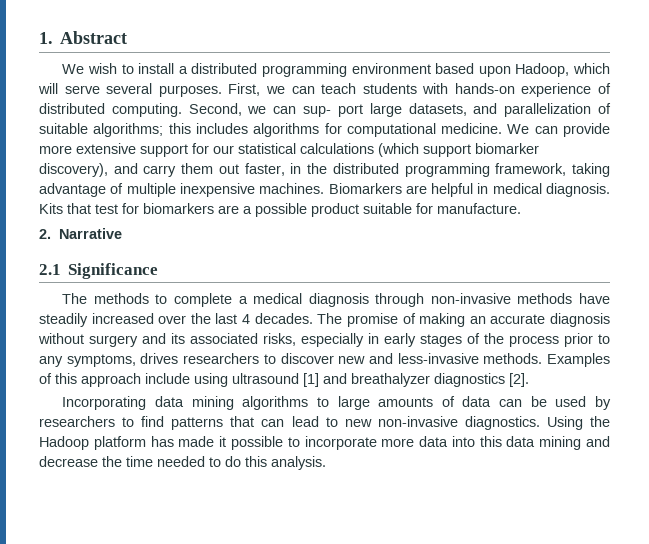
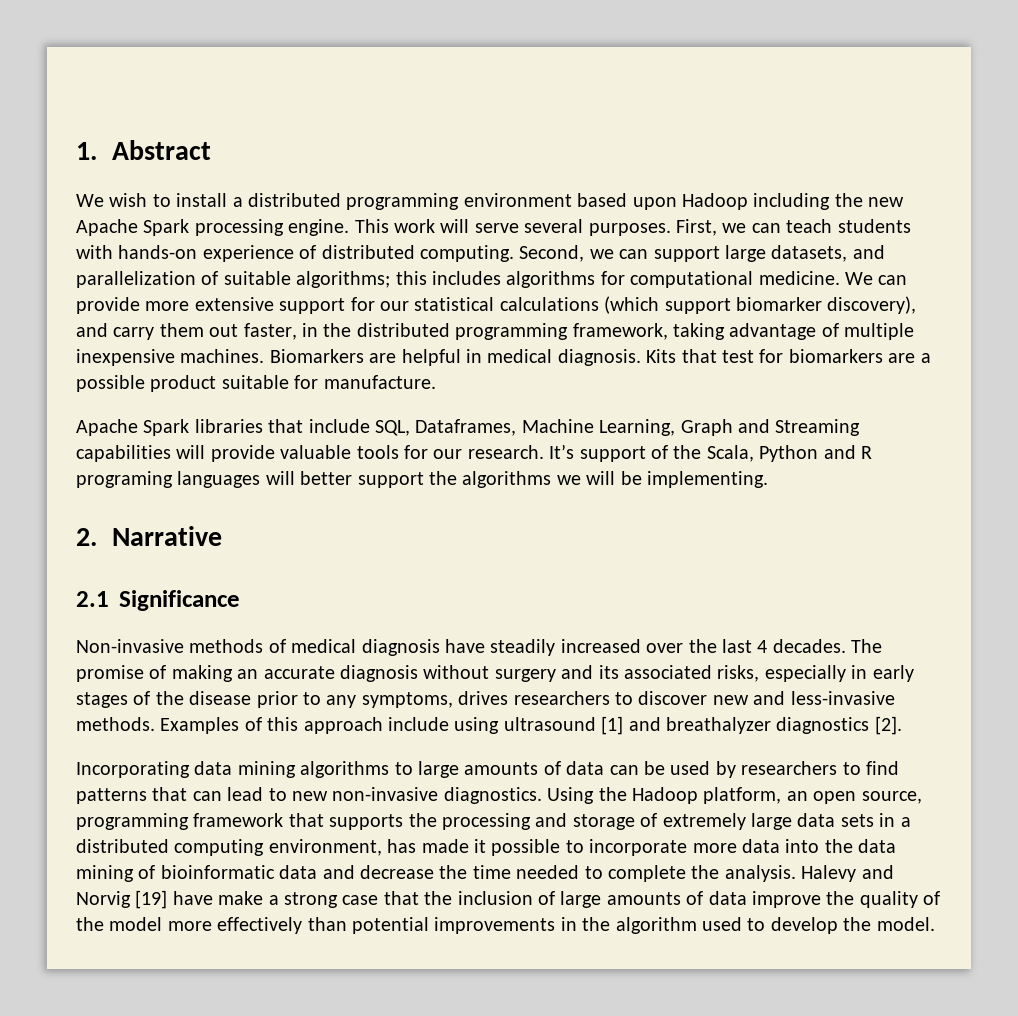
[515,63,611,77] Hadoop, which -> [681,193,905,210] [76,219,435,236] Hadoop including the new Apache Spark processing engine. This work
[303,104,363,117] sup- port -> [653,246,720,262] support
[39,228,122,239] [39,263,159,279] [62,293,573,307] 2. Narrative // 2.1 Significance // The methods to complete a medical diagnosis through non-invasive methods -> [76,419,861,436] [76,444,872,462] [76,471,768,488] [76,526,222,546] [76,590,240,611] [76,639,440,656] Apache Spark libraries that include SQL, Dataframes, Machine Learning, Graph and Streaming capabilities will provide valuable tools for our research. It’s support of the Scala, Python and R programing languages will better support the algorithms we will be implementing. // 2. Narrative // 2.1 Significance // Non-invasive methods of medical diagnosis
[509,335,559,347] process -> [189,691,252,705] disease
[93,436,146,450] platform -> [703,787,922,804] [76,813,911,830] [76,839,382,856] platform, an open source, programming framework that supports the processing and storage of extremely large data sets in a distributed computing environment,
[479,436,582,450] this data mining -> [824,839,897,853] [76,865,318,882] the data mining of bioinformatic data
[225,456,326,470] do this analysis. -> [607,865,894,882] [76,890,941,909] [76,917,935,934] complete the analysis. Halevy and Norvig [19] have make a strong case that the inclusion of large amounts of data improve the quality of the model more effectively than potential improvements in the algorithm used to develop the model.

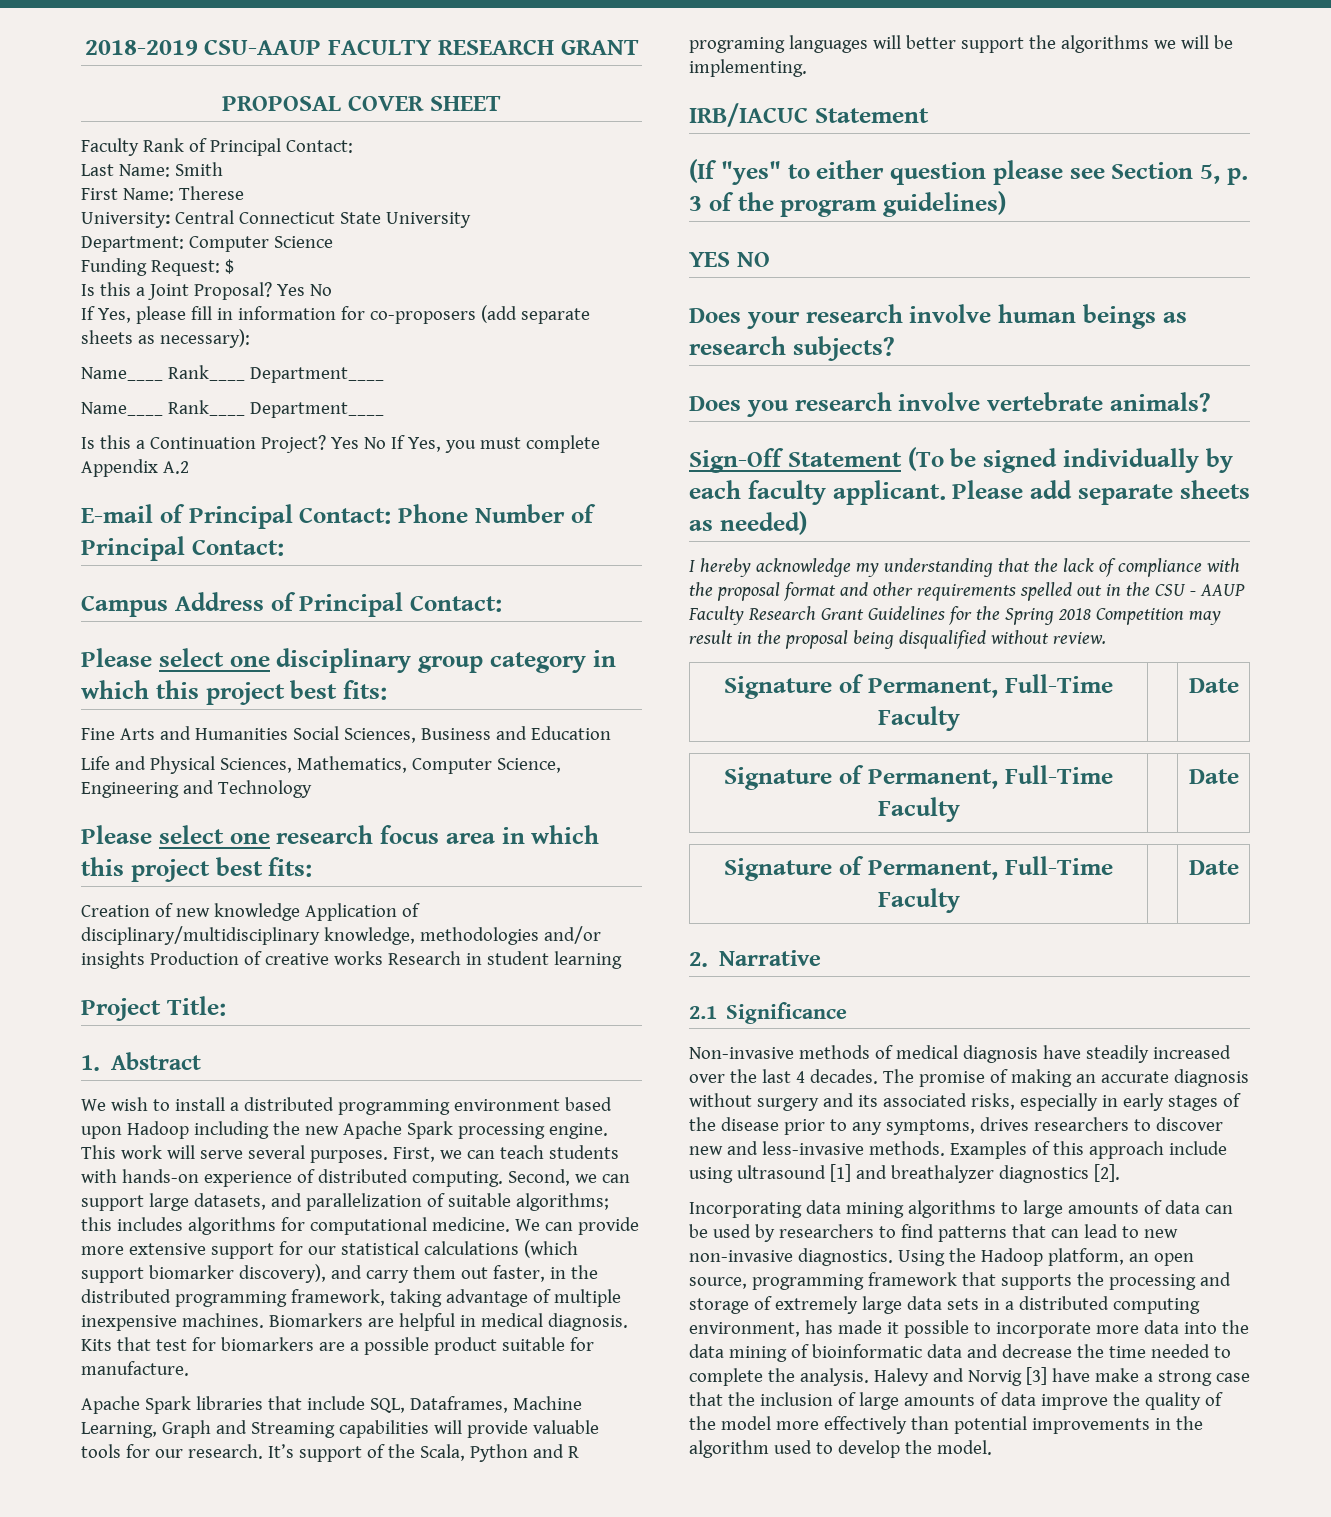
(76, 151) none -> [84,39,639,56] [222,95,501,111] [81,138,353,156] [81,162,223,177] [81,186,244,201] [81,210,471,228] [81,236,333,252] [81,258,234,276] [81,282,332,300] [81,305,590,324] [81,329,250,348] [81,365,384,383] [81,400,384,418] [81,435,600,453] [81,459,189,477] [81,504,596,529] [81,536,284,561] [81,592,502,617] [81,648,616,673] [81,680,387,705] [81,726,611,743] [81,756,561,774] [81,780,312,798] [81,825,600,844] [81,857,313,882] [81,903,420,921] [81,926,601,945] [81,951,622,969] [81,996,226,1021] 2018-2019 CSU-AAUP FACULTY RESEARCH GRANT // PROPOSAL COVER SHEET // Faculty Rank of Principal Contact: // Last Name: Smith // First Name: Therese // University: Central Connecticut State University // Department: Computer Science // Funding Request: $ // Is this a Joint Proposal? Yes No // If Yes, please fill in information for co-proposers (add separate sheets as necessary): // Name____ Rank____ Department____ // Name____ Rank____ Department____ // Is this a Continuation Project? Yes No If Yes, you must complete Appendix A.2 // E-mail of Principal Contact: Phone Number of Principal Contact: // Campus Address of Principal Contact: // Please select one disciplinary group category in which this project best fits: // Fine Arts and Humanities Social Sciences, Business and Education // Life and Physical Sciences, Mathematics, Computer Science, Engineering and Technology // Please select one research focus area in which this project best fits: // Creation of new knowledge Application of disciplinary/multidisciplinary knowledge, methodologies and/or insights Production of creative works Research in student learning // Project Title: //
(768, 479) none -> [689,103,929,127] [689,159,1248,185] [689,191,1006,217] [689,252,770,267] [689,304,1187,329] [689,336,895,361] [689,392,1211,417] [689,447,1233,473] [689,480,1250,505] [689,511,807,535] [689,558,1240,577] [689,582,1245,601] [688,606,1221,625] [689,630,1106,649] [724,674,1113,699] [877,706,960,731] [1188,678,1239,693] [724,765,1113,790] [877,797,960,822] [1188,769,1239,784] [724,856,1113,881] [877,888,960,913] [1188,860,1239,875] // IRB/IACUC Statement // (If "yes" to either question please see Section 5, p. 3 of the program guidelines) // YES NO // Does your research involve human beings as research subjects? // Does you research involve vertebrate animals? // Sign-Off Statement (To be signed individually by each faculty applicant. Please add separate sheets as needed) // I hereby acknowledge my understanding that the lack of compliance with the proposal format and other requirements spelled out in the CSU - AAUP Faculty Research Grant Guidelines for the Spring 2018 Competition may result in the proposal being disqualified without review. // Signature of Permanent, Full-Time Faculty | | Date // Signature of Permanent, Full-Time Faculty | | Date // Signature of Permanent, Full-Time Faculty | | Date
[135,890,168,909] [19] -> [1025,1367,1047,1385] [3]

